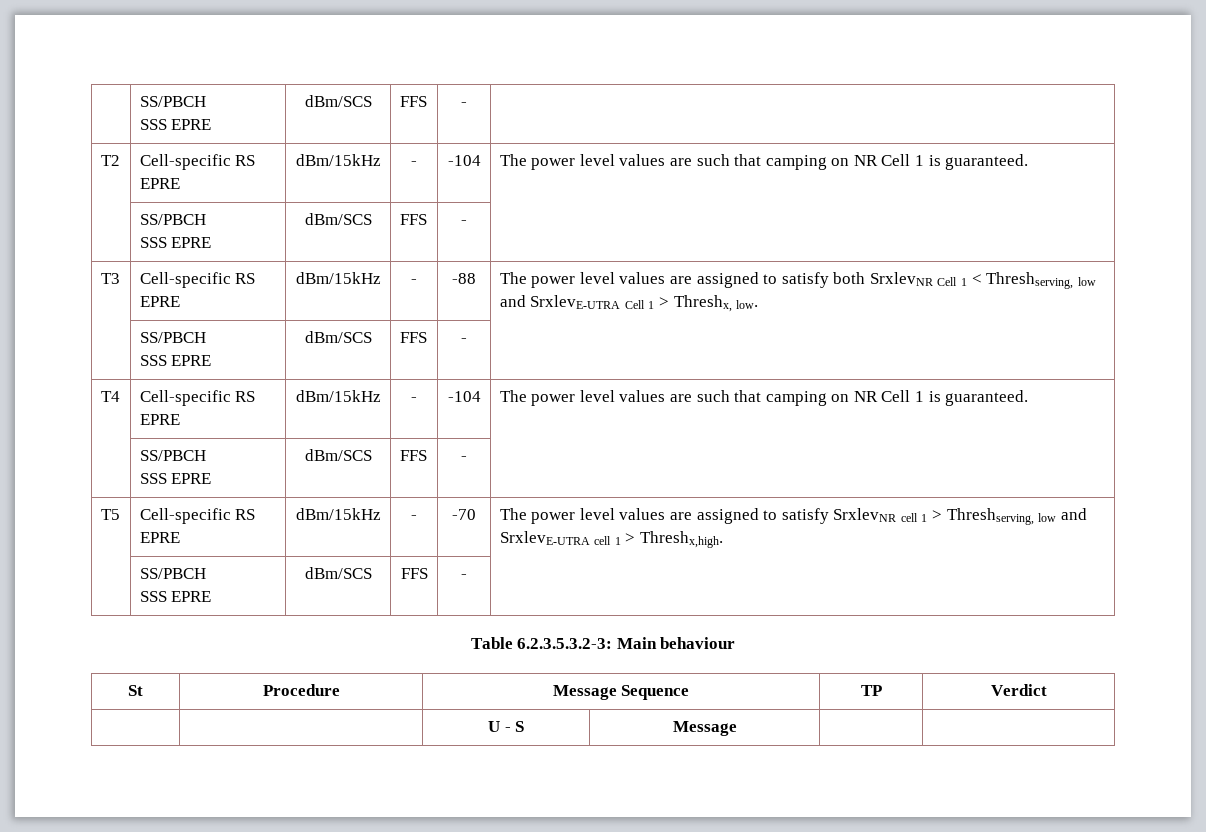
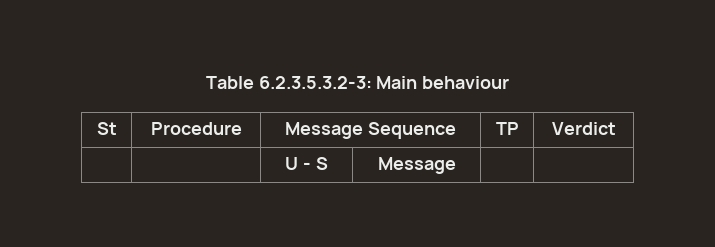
[139,96,206,107] [139,119,212,130] [304,95,372,107] [399,96,427,107] [461,102,467,107] [100,155,120,166] [139,154,256,170] [139,178,180,189] [295,154,381,166] [411,161,417,166] [447,155,481,166] [499,154,1029,170] [139,214,206,225] [139,237,212,248] [304,213,372,225] [399,214,427,225] [461,220,467,225] [100,273,120,284] [139,272,256,288] [139,296,180,307] [295,272,381,284] [411,279,417,284] [452,273,476,284] [499,272,1096,289] [499,295,759,312] [139,332,206,343] [139,355,212,366] [304,331,372,343] [399,332,427,343] [461,338,467,343] [100,391,120,402] [139,390,256,406] [139,414,180,425] [295,390,381,402] [411,397,417,402] [447,391,481,402] [499,390,1029,406] [139,450,206,461] [139,473,212,484] [304,449,372,461] [399,450,427,461] [461,456,467,461] [100,509,120,520] [139,508,256,524] [139,532,180,543] [295,508,381,520] [411,515,417,520] [452,509,476,520] [499,508,1087,525] [499,531,723,548] [139,568,206,579] [139,591,212,602] [304,567,372,579] [400,568,428,579] [461,574,467,579] | SS/PBCH // SSS EPRE | dBm/SCS | FFS | - | // T2 | Cell-specific RS EPRE | dBm/15kHz | - | -104 | The power level values are such that camping on NR Cell 1 is guaranteed. // | SS/PBCH // SSS EPRE | dBm/SCS | FFS | - | // T3 | Cell-specific RS EPRE | dBm/15kHz | - | -88 | The power level values are assigned to satisfy both SrxlevNR Cell 1 < Threshserving, low and SrxlevE-UTRA Cell 1 > Threshx, low. // | SS/PBCH // SSS EPRE | dBm/SCS | FFS | - | // T4 | Cell-specific RS EPRE | dBm/15kHz | - | -104 | The power level values are such that camping on NR Cell 1 is guaranteed. // | SS/PBCH // SSS EPRE | dBm/SCS | FFS | - | // T5 | Cell-specific RS EPRE | dBm/15kHz | - | -70 | The power level values are assigned to satisfy SrxlevNR cell 1 > Threshserving, low and SrxlevE-UTRA cell 1 > Threshx,high. // | SS/PBCH // SSS EPRE | dBm/SCS | FFS | - | // -> (205, 82) none

